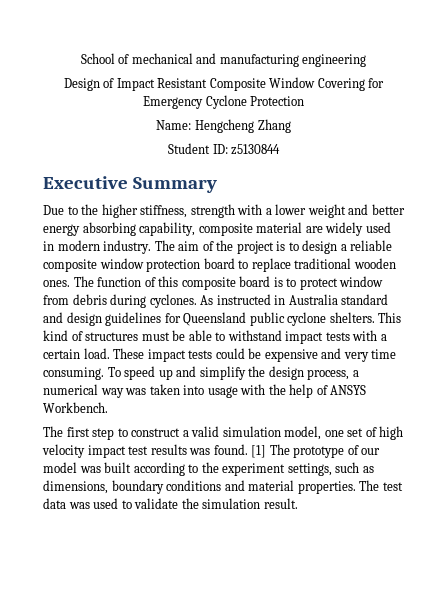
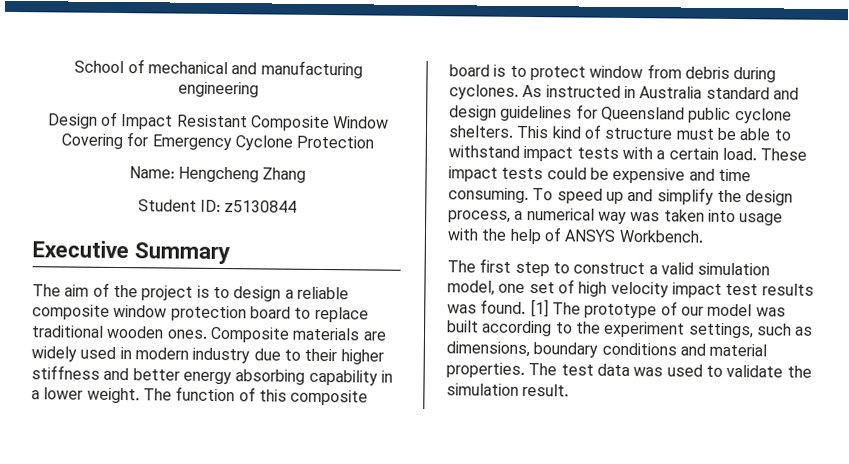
[43,204,405,218] [43,222,391,236] [43,240,152,254] Due to the higher stiffness, strength with a lower weight and better energy absorbing capability, composite material are widely used in modern industry. -> (231, 253) none
(70, 283) none -> [209,326,387,343] [31,346,384,365] [31,365,393,386] [31,387,140,404] Composite materials are widely used in modern industry due to their higher stiffness and better energy absorbing capability in a lower weight.
[85,332,139,341] structures -> [604,127,674,140] structure
[343,352,369,362] very -> (715, 174) none

